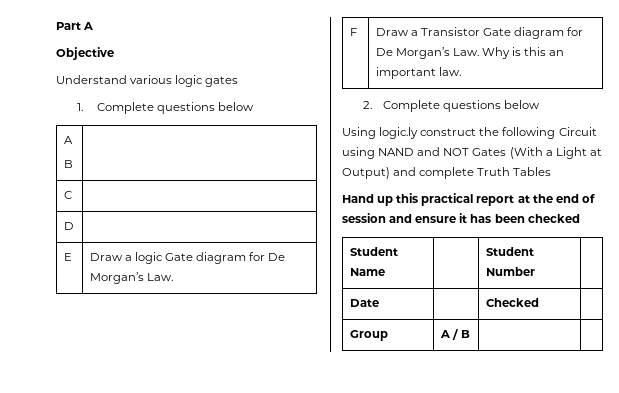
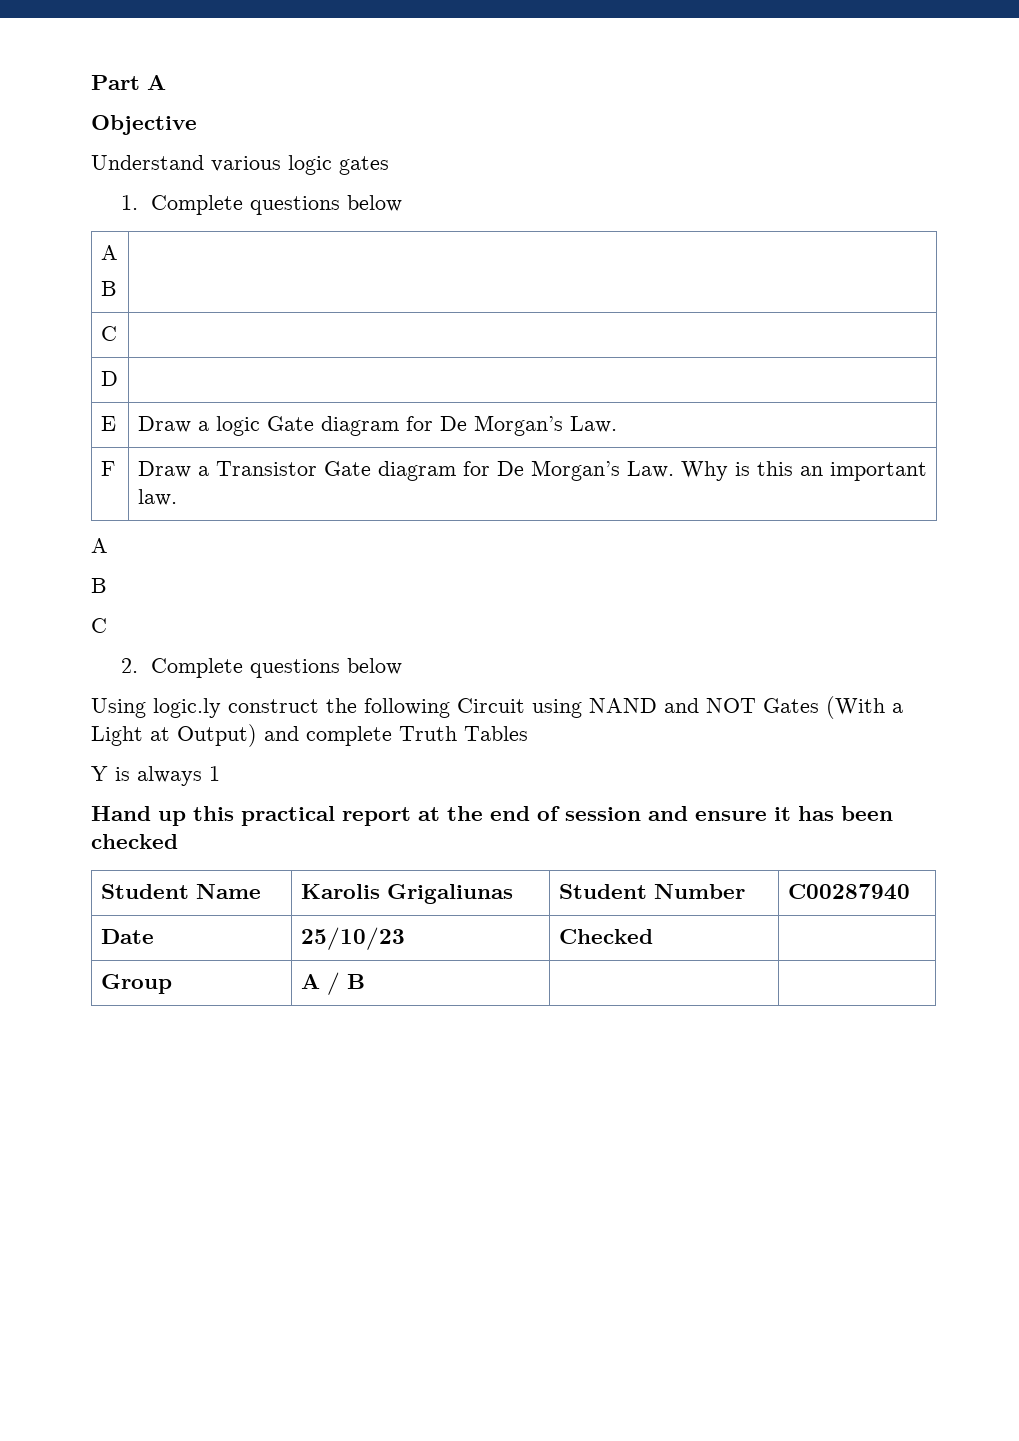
(461, 71) none -> [91,538,108,553] [91,578,107,593] [91,618,107,633] // A // B // C
(552, 171) none -> [91,766,220,786] // Y is always 1
(385, 272) none -> [300,884,513,904] Karolis Grigaliunas
(535, 271) none -> [787,884,910,900] C00287940
(379, 303) none -> [300,927,405,950] 25/10/23

